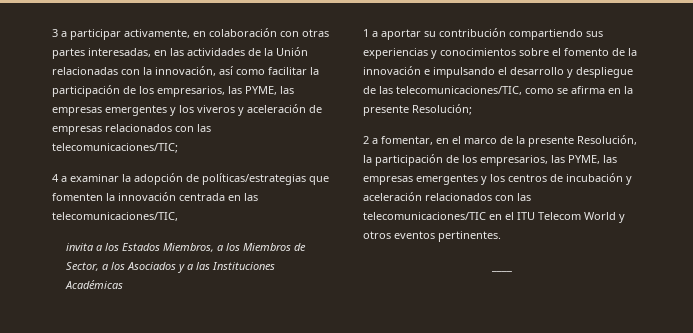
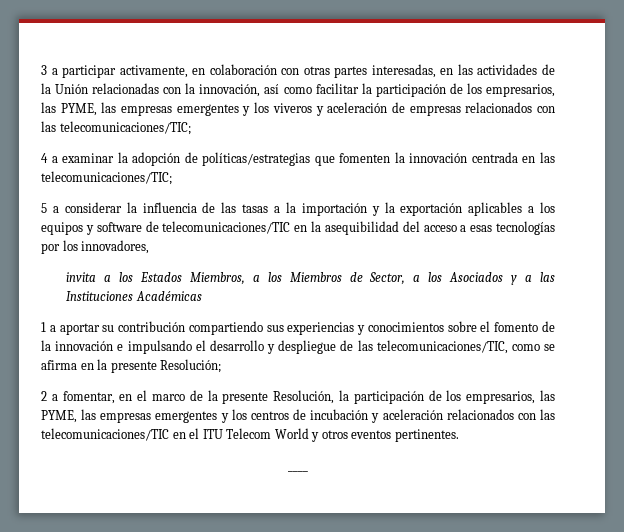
[52,212,178,221] telecomunicaciones/TIC, -> [41,171,172,185] [41,202,555,216] [41,221,555,235] [41,240,150,254] telecomunicaciones/TIC; // 5 a considerar la influencia de las tasas a la importación y la exportación aplicables a los equipos y software de telecomunicaciones/TIC en la asequibilidad del acceso a esas tecnologías por los innovadores,

